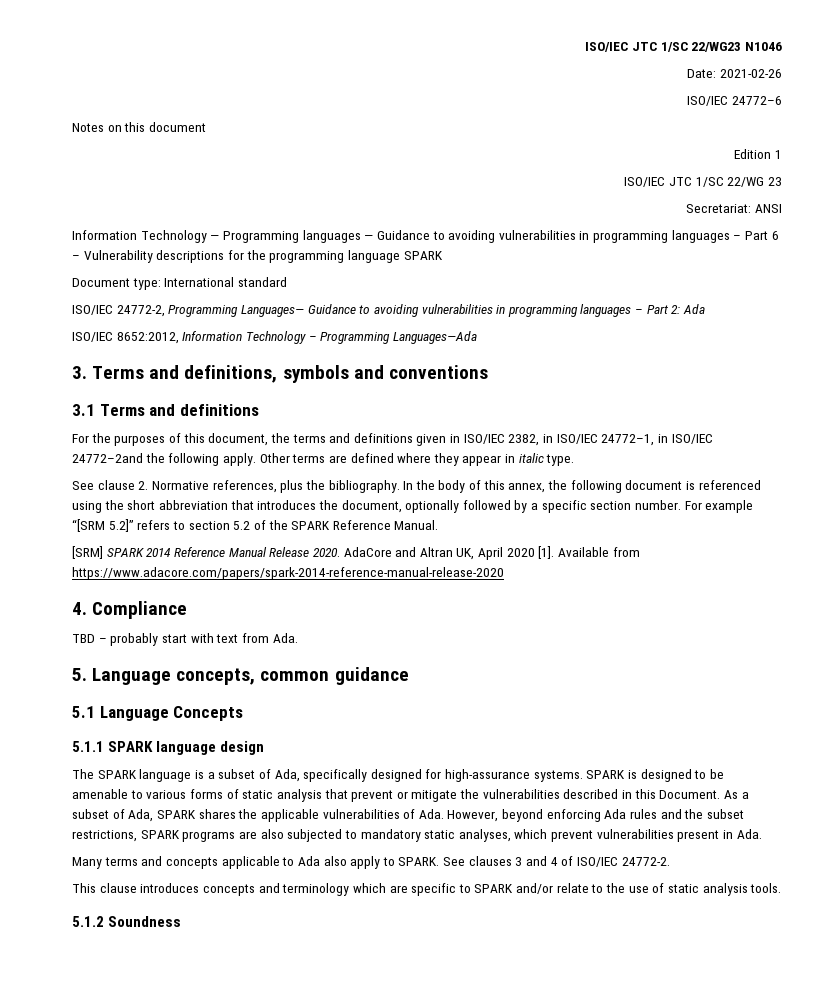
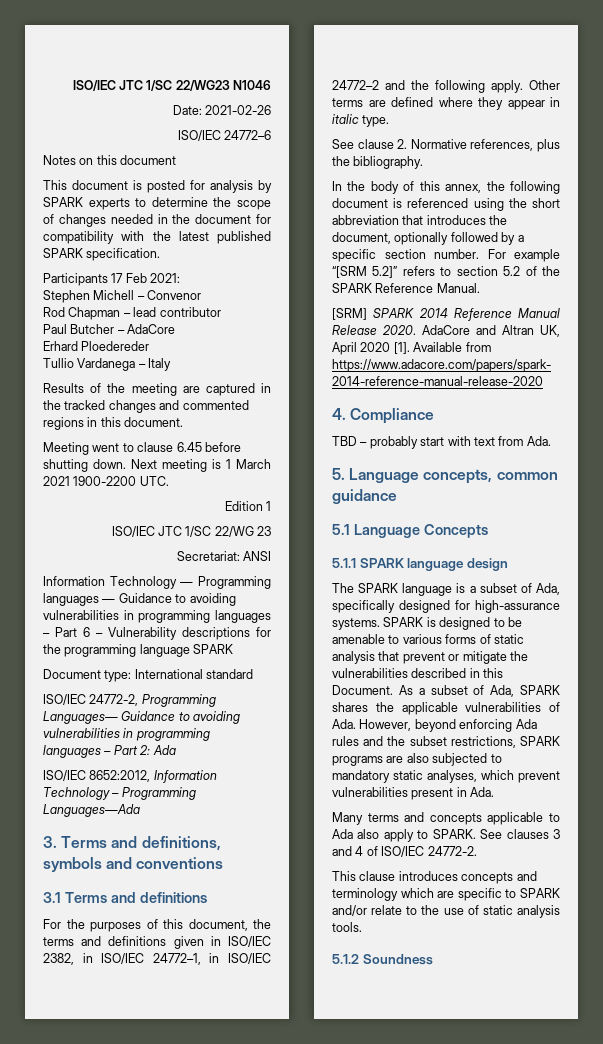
(206, 127) none -> [43,180,272,193] [43,197,271,210] [43,214,271,227] [43,231,271,244] [43,248,161,261] [43,273,181,286] [43,290,202,303] [43,307,221,320] [43,324,176,334] [43,341,150,351] [43,358,172,371] [43,383,271,396] [43,400,249,413] [43,417,184,430] [43,442,241,455] [43,459,271,472] [43,476,169,486] // This document is posted for analysis by SPARK experts to determine the scope of changes needed in the document for compatibility with the latest published SPARK specification. // Participants 17 Feb 2021: // Stephen Michell – Convenor // Rod Chapman – lead contributor // Paul Butcher – AdaCore // Erhard Ploedereder // Tullio Vardanega – Italy // Results of the meeting are captured in the tracked changes and commented regions in this document. // Meeting went to clause 6.45 before shutting down. Next meeting is 1 March 2021 1900-2200 UTC.
[72,453,143,463] 24772–2and -> [332,80,405,90] 24772–2 and
(400, 486) none -> (424, 162) //

